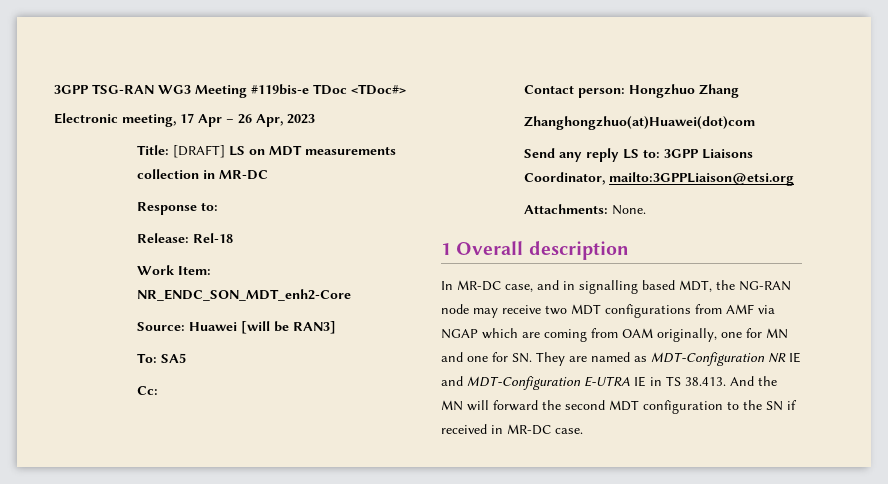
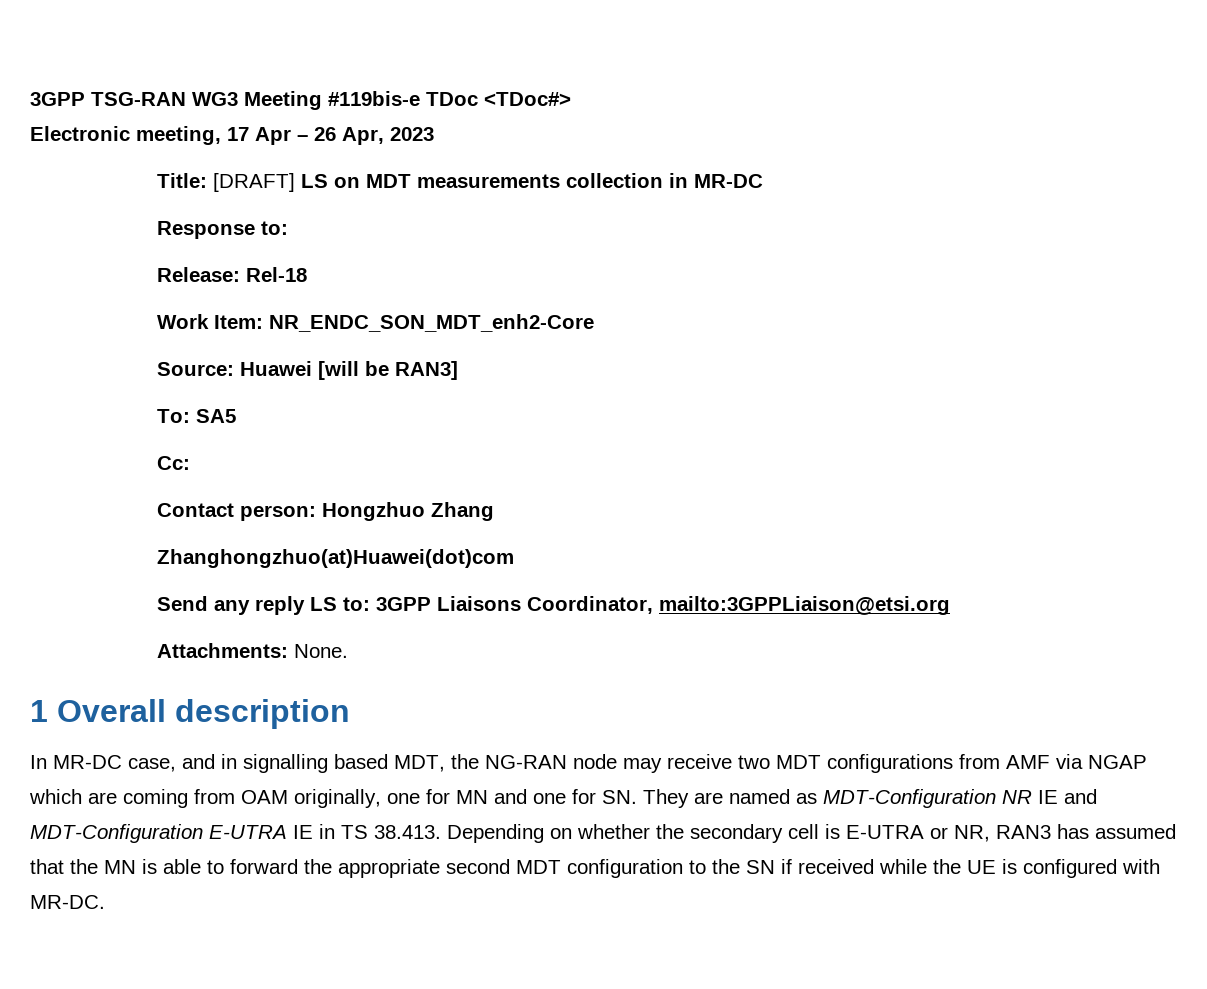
[730,376,777,386] [441,400,489,411] And the MN will -> [447,824,1176,843] [30,859,224,874] Depending on whether the secondary cell is E-UTRA or NR, RAN3 has assumed that the MN is able to
(561, 405) none -> [338,859,440,878] appropriate
[491,424,583,435] in MR-DC case. -> [879,859,1160,878] [30,895,105,909] while the UE is configured with MR-DC.

